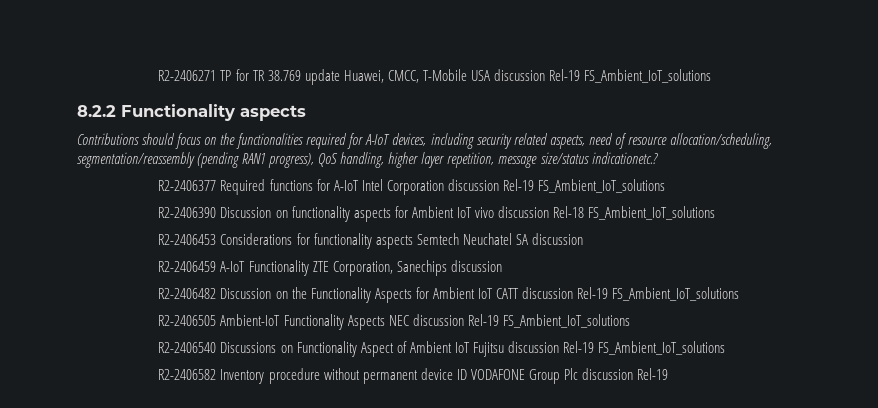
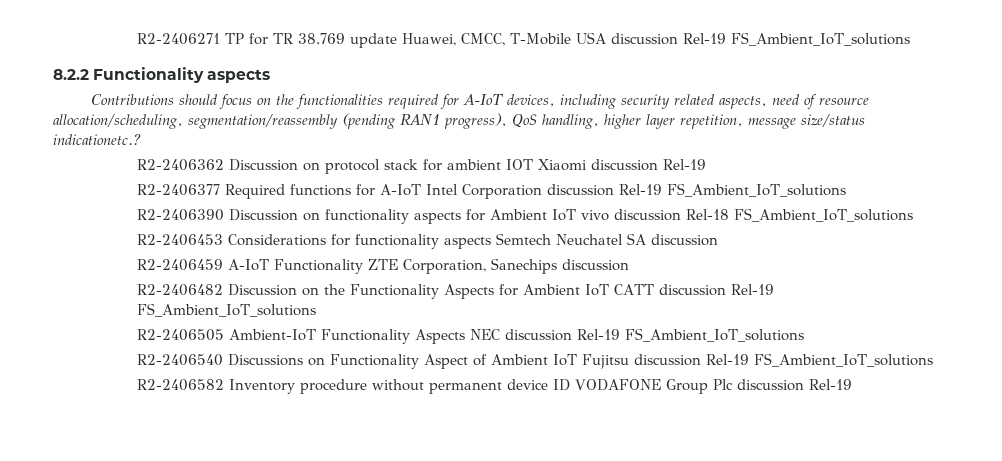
(658, 158) none -> [137,159,707,174] // R2-2406362 Discussion on protocol stack for ambient IOT Xiaomi discussion Rel-19

